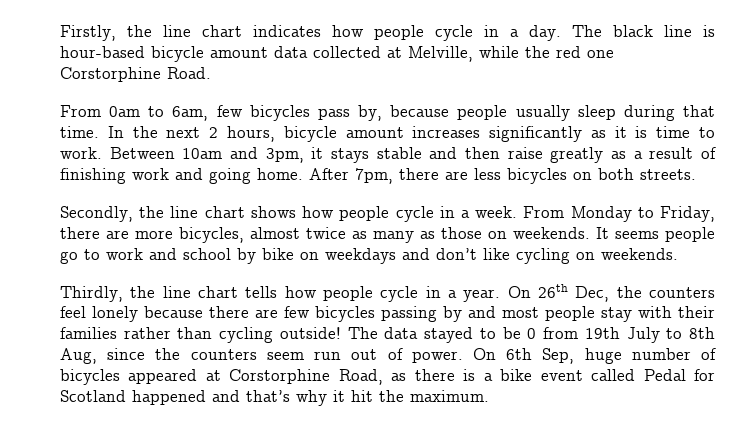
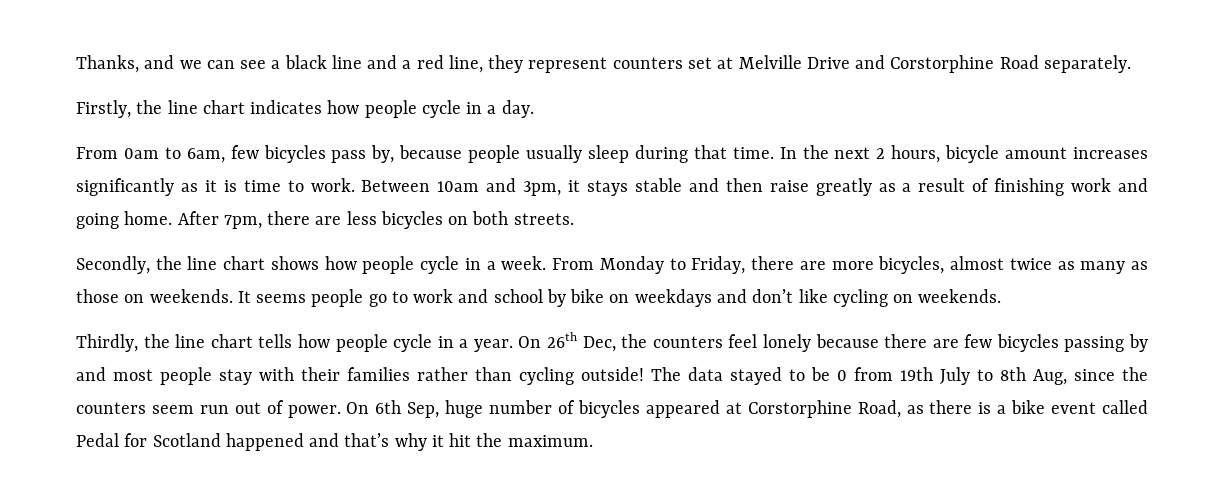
(60, 33) none -> [76,55,1131,73] Thanks, and we can see a black line and a red line, they represent counters set at Melville Drive and Corstorphine Road separately. //
[572,25,715,37] [60,46,614,62] [60,67,211,82] The black line is hour-based bicycle amount data collected at Melville, while the red one Corstorphine Road. -> (534, 109) none

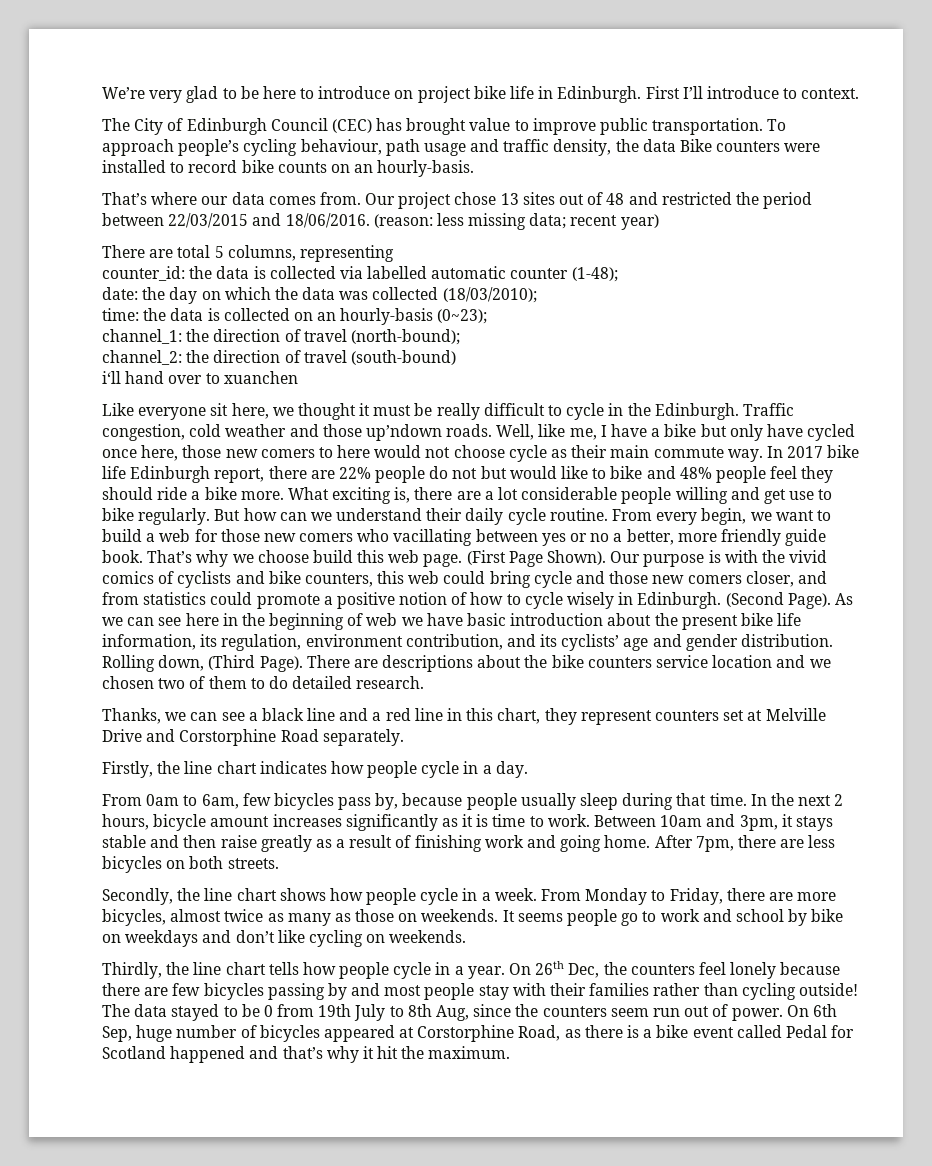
[76,55,175,73] Thanks, and -> [102,86,860,103] [102,118,787,135] [102,139,821,156] [102,160,475,177] [102,192,813,209] [102,213,659,230] [102,245,394,262] [102,266,618,282] [102,287,537,304] [102,308,488,325] [102,329,460,345] [102,350,456,365] [102,371,298,384] [102,403,794,420] [102,424,856,441] [102,445,860,462] [102,466,834,483] [102,487,833,504] [102,508,831,525] [102,529,827,546] [102,550,828,567] [102,571,827,588] [102,592,853,609] [102,613,802,630] [102,634,834,651] [102,655,831,672] [102,676,425,689] [102,708,161,724] We’re very glad to be here to introduce on project bike life in Edinburgh. First I’ll introduce to context. // The City of Edinburgh Council (CEC) has brought value to improve public transportation. To approach people’s cycling behaviour, path usage and traffic density, the data Bike counters were installed to record bike counts on an hourly-basis. // That’s where our data comes from. Our project chose 13 sites out of 48 and restricted the period between 22/03/2015 and 18/06/2016. (reason: less missing data; recent year) // There are total 5 columns, representing // counter_id: the data is collected via labelled automatic counter (1-48); // date: the day on which the data was collected (18/03/2010); // time: the data is collected on an hourly-basis (0~23); // channel_1: the direction of travel (north-bound); // channel_2: the direction of travel (south-bound) // i‘ll hand over to xuanchen // Like everyone sit here, we thought it must be really difficult to cycle in the Edinburgh. Traffic congestion, cold weather and those up’ndown roads. Well, like me, I have a bike but only have cycled once here, those new comers to here would not choose cycle as their main commute way. In 2017 bike life Edinburgh report, there are 22% people do not but would like to bike and 48% people feel they should ride a bike more. What exciting is, there are a lot considerable people willing and get use to bike regularly. But how can we understand their daily cycle routine. From every begin, we want to build a web for those new comers who vacillating between yes or no a better, more friendly guide book. That’s why we choose build this web page. (First Page Shown). Our purpose is with the vivid comics of cyclists and bike counters, this web could bring cycle and those new comers closer, and from statistics could promote a positive notion of how to cycle wisely in Edinburgh. (Second Page). As we can see here in the beginning of web we have basic introduction about the present bike life information, its regulation, environment contribution, and its cyclists’ age and gender distribution. Rolling down, (Third Page). There are descriptions about the bike counters service location and we chosen two of them to do detailed research. // Thanks,
[448,55,483,73] line, -> [414,708,541,724] line in this chart,

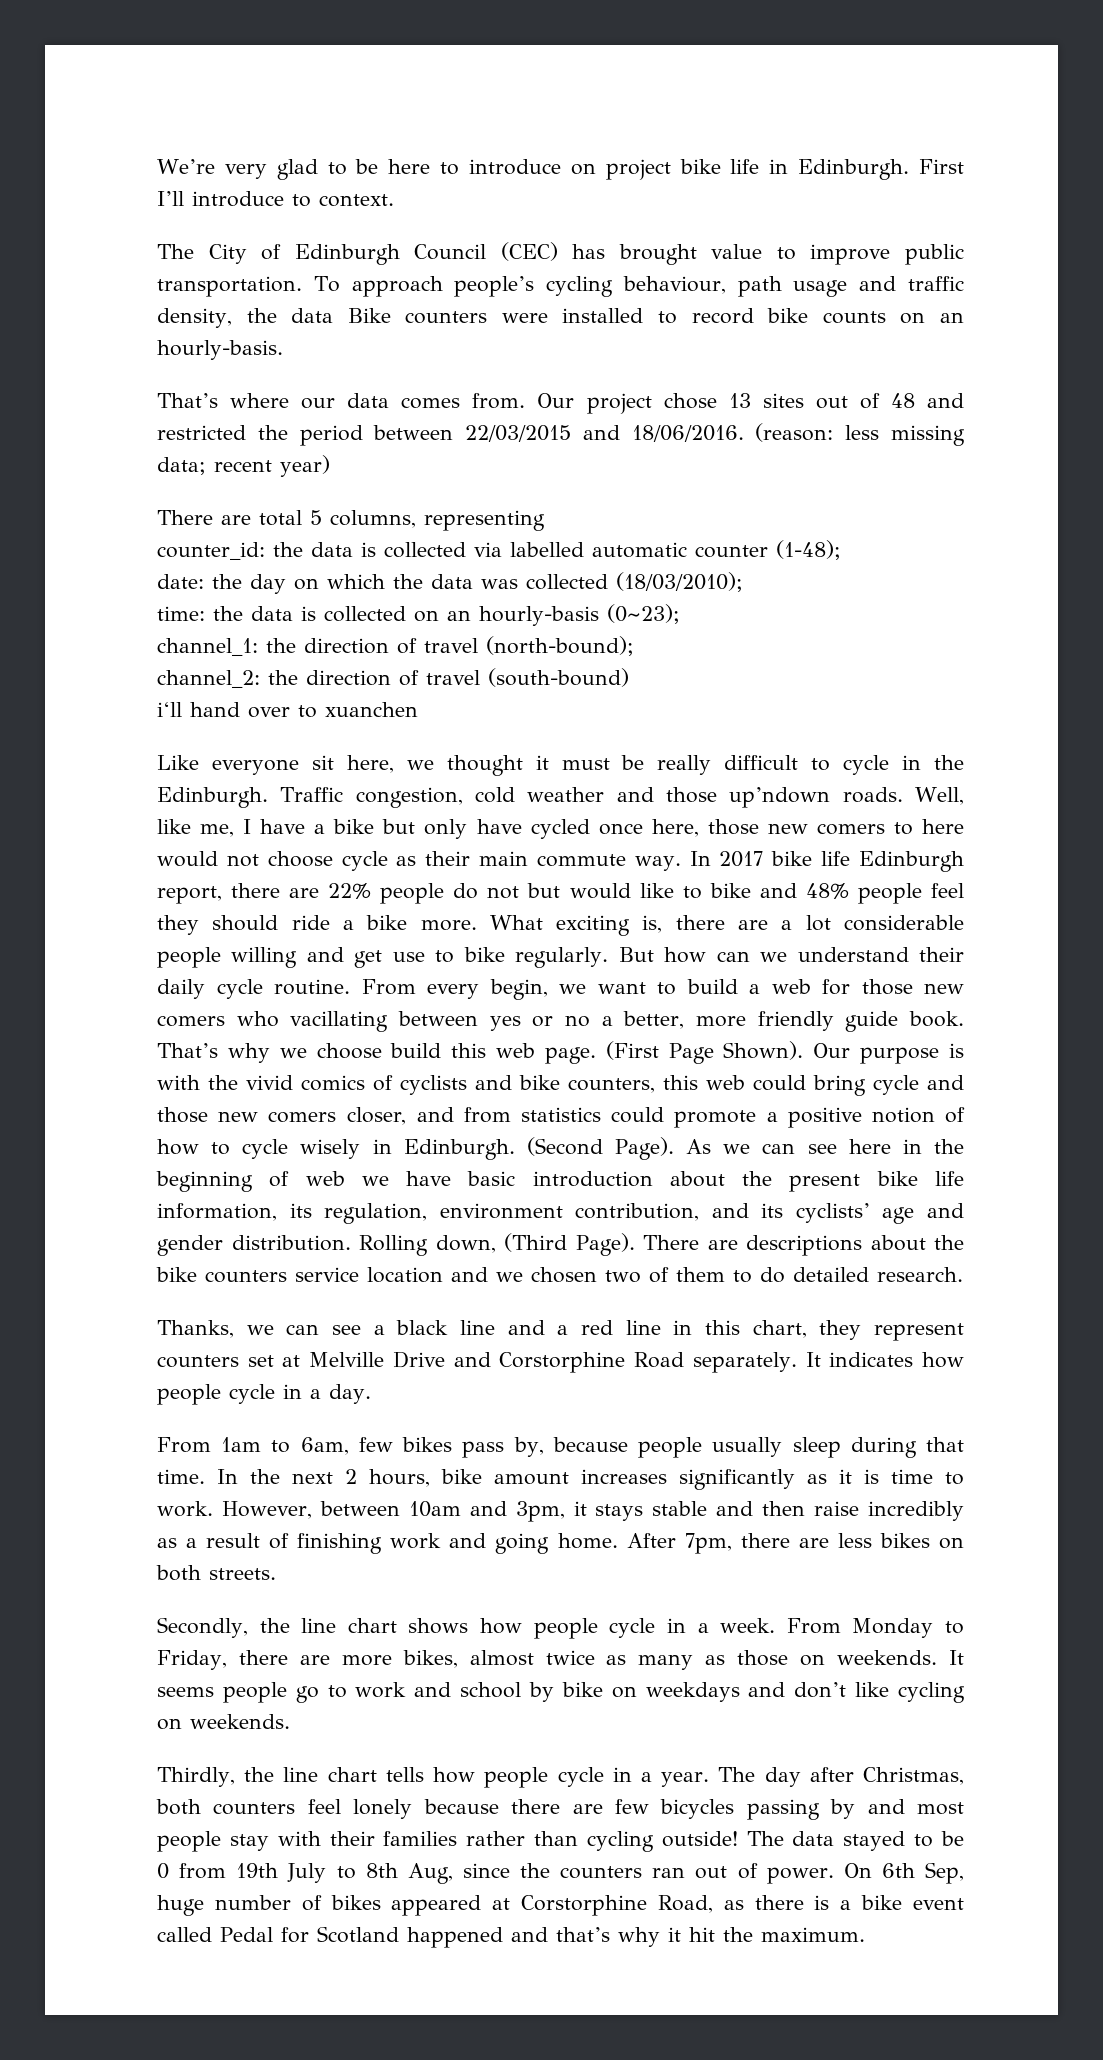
[102,761,257,778] // Firstly, the line chart -> [805,1352,821,1367] It
[146,794,180,806] 0am -> [221,1437,262,1452] 1am
[273,793,334,810] bicycles -> [402,1437,453,1452] bikes
[153,814,207,831] bicycle -> [441,1469,482,1484] bike
[594,815,657,827] Between -> [221,1501,400,1519] However, between
[260,835,312,852] greatly -> [868,1501,964,1521] incredibly
[102,856,162,873] bicycles -> [879,1533,930,1548] bikes
[102,909,166,926] bicycles, -> [402,1650,458,1668] bikes,
[509,961,627,978] On 26th Dec, the -> [718,1767,965,1787] [156,1799,201,1815] The day after Christmas, both
[610,1008,680,1017] seem run -> [652,1867,686,1878] ran
[259,1025,320,1042] bicycles -> [330,1895,381,1910] bikes

